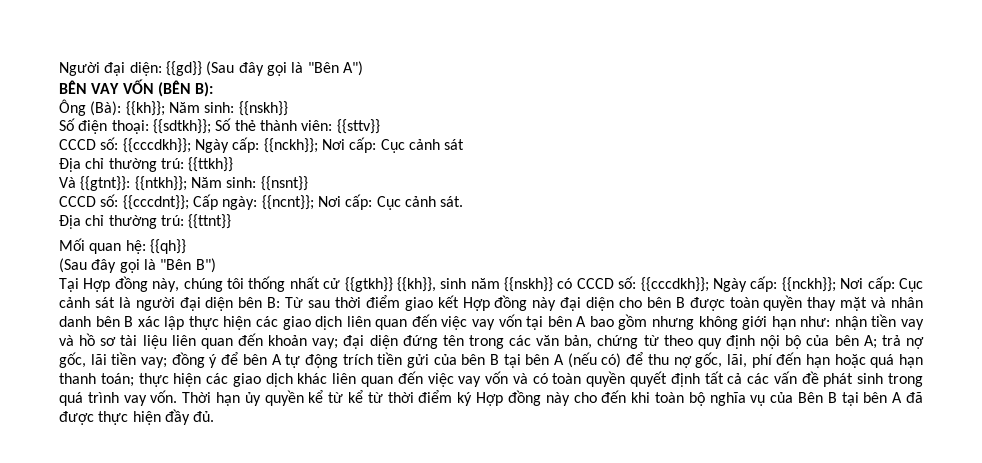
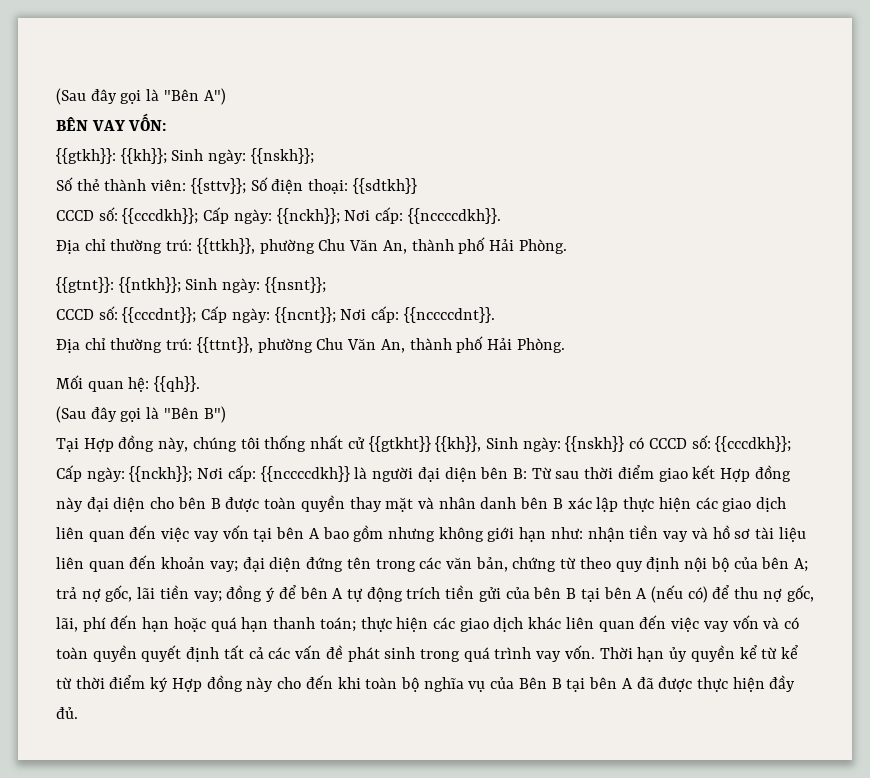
[59,61,202,76] Người đại diện: {{gd}} -> (56, 96) none
[122,79,214,97] [59,99,288,116] [59,118,380,134] [59,137,465,153] [59,157,234,172] [59,176,308,191] VỐN (BÊN B): // Ông (Bà): {{kh}}; Năm sinh: {{nskh}} // Số điện thoại: {{sdtkh}}; Số thẻ thành viên: {{sttv}} // CCCD số: {{cccdkh}}; Ngày cấp: {{nckh}}; Nơi cấp: Cục cảnh sát // Địa chỉ thường trú: {{ttkh}} // Và {{gtnt}}: {{ntkh}}; Năm sinh: {{nsnt}} -> [128,113,167,131] [56,148,314,164] [56,177,417,194] [56,207,501,224] [56,237,567,254] [56,277,326,293] VỐN: // {{gtkh}}: {{kh}}; Sinh ngày: {{nskh}}; // Số thẻ thành viên: {{sttv}}; Số điện thoại: {{sdtkh}} // CCCD số: {{cccdkh}}; Cấp ngày: {{nckh}}; Nơi cấp: {{nccccdkh}}. // Địa chỉ thường trú: {{ttkh}}, phường Chu Văn An, thành phố Hải Phòng. // {{gtnt}}: {{ntkh}}; Sinh ngày: {{nsnt}};
[376,196,464,210] [59,214,232,229] Cục cảnh sát. // Địa chỉ thường trú: {{ttnt}} -> [403,307,495,323] [56,336,565,353] {{nccccdnt}}. // Địa chỉ thường trú: {{ttnt}}, phường Chu Văn An, thành phố Hải Phòng.
[149,239,186,254] {{qh}} -> [154,376,201,392] {{qh}}.
[344,277,500,292] {{gtkh}} {{kh}}, sinh năm -> [368,436,561,452] {{gtkht}} {{kh}}, Sinh ngày:
[713,276,924,292] [59,297,115,308] Ngày cấp: {{nckh}}; Nơi cấp: Cục cảnh sát -> [56,465,350,482] Cấp ngày: {{nckh}}; Nơi cấp: {{nccccdkh}}

